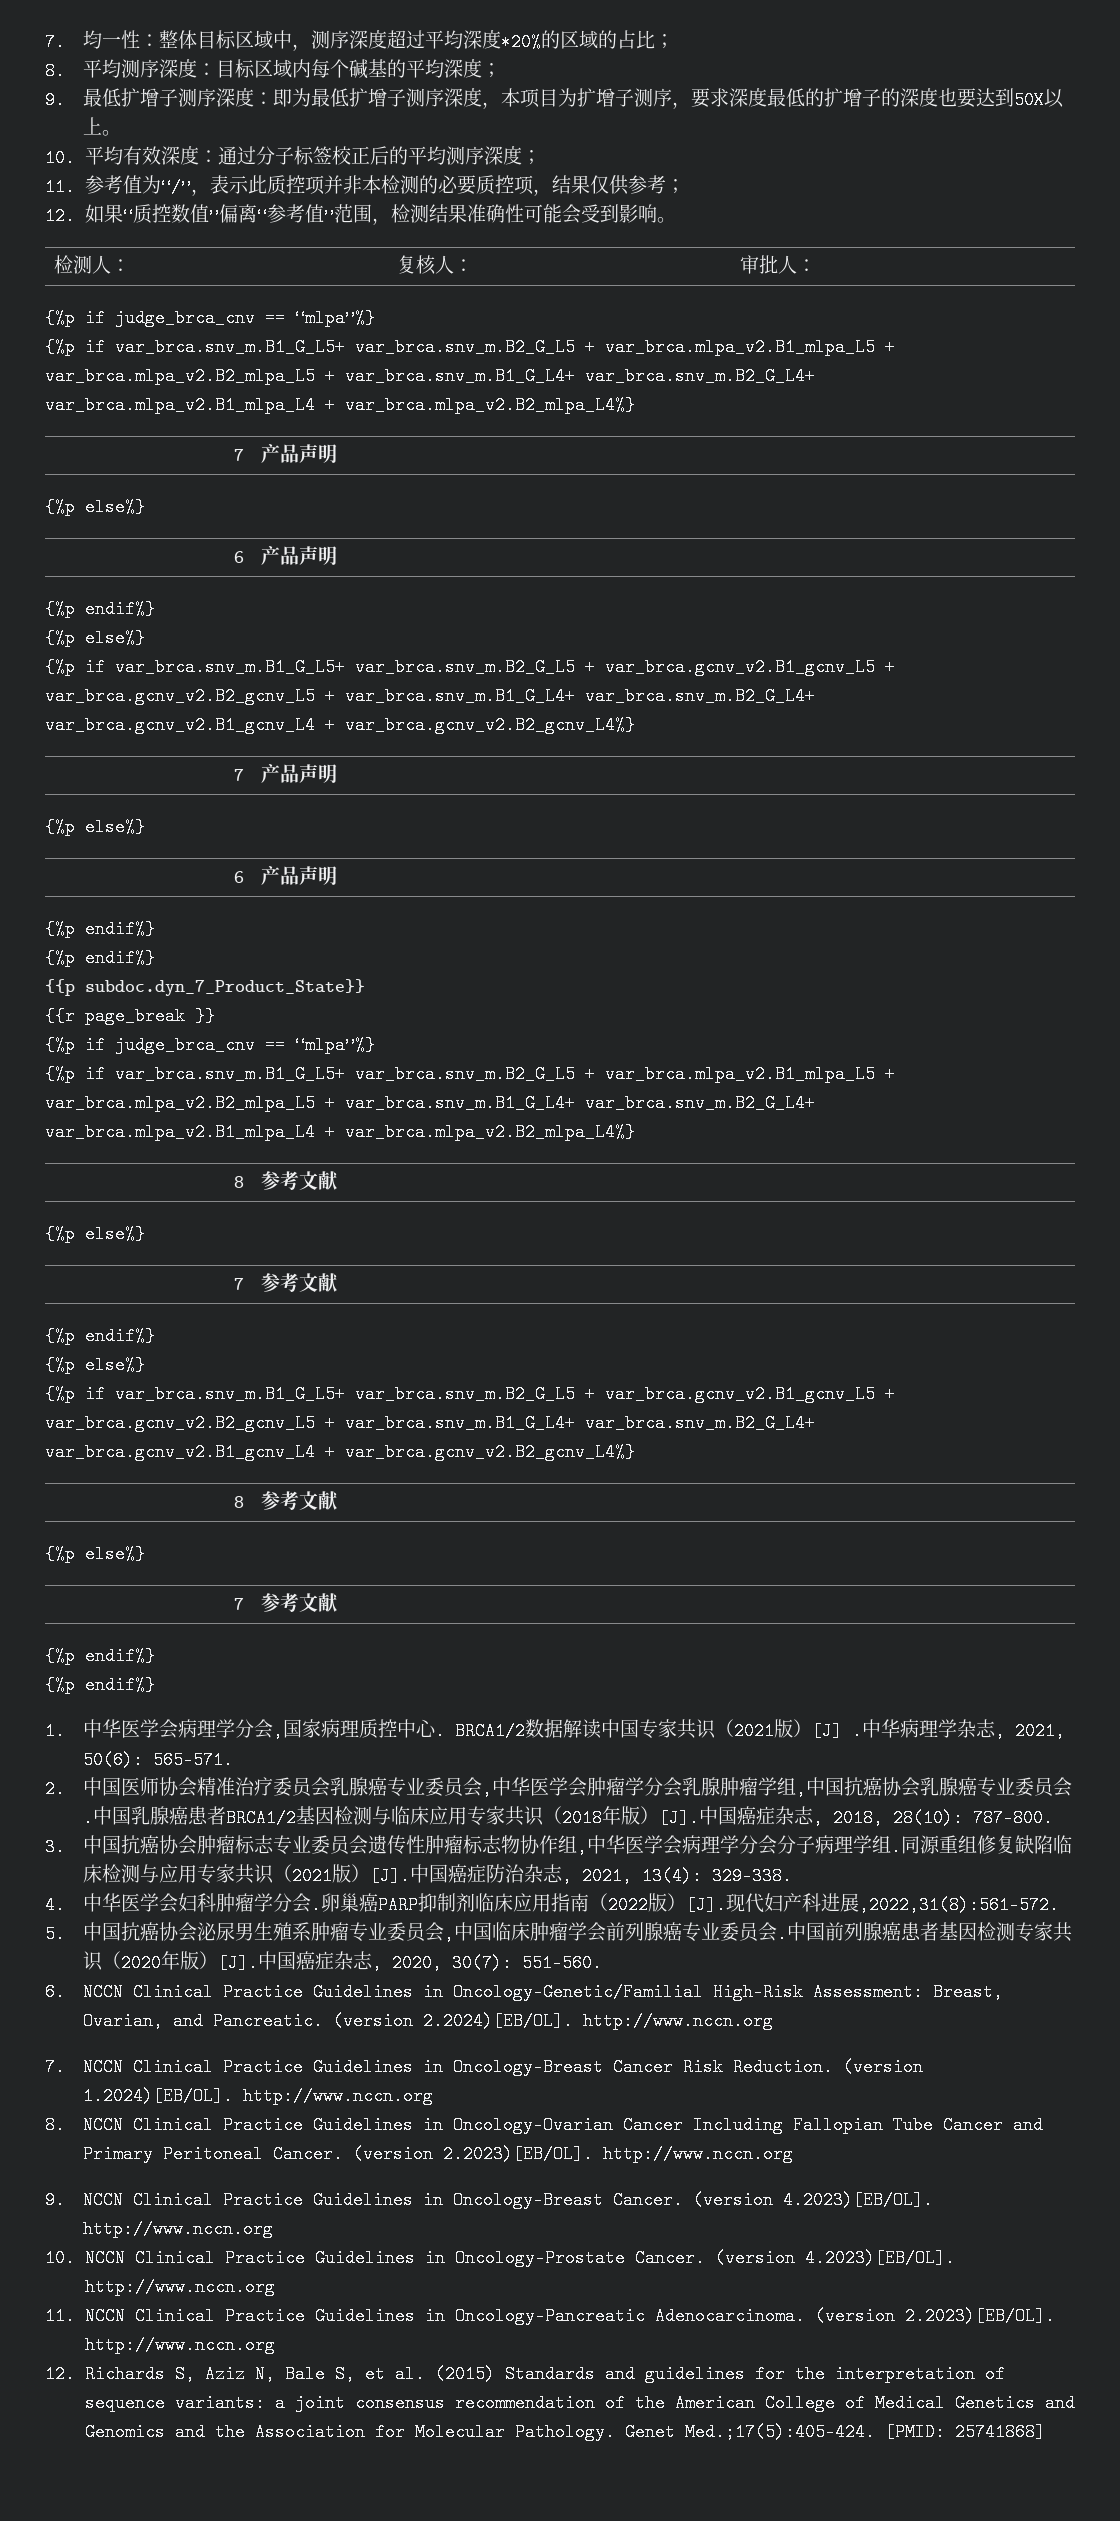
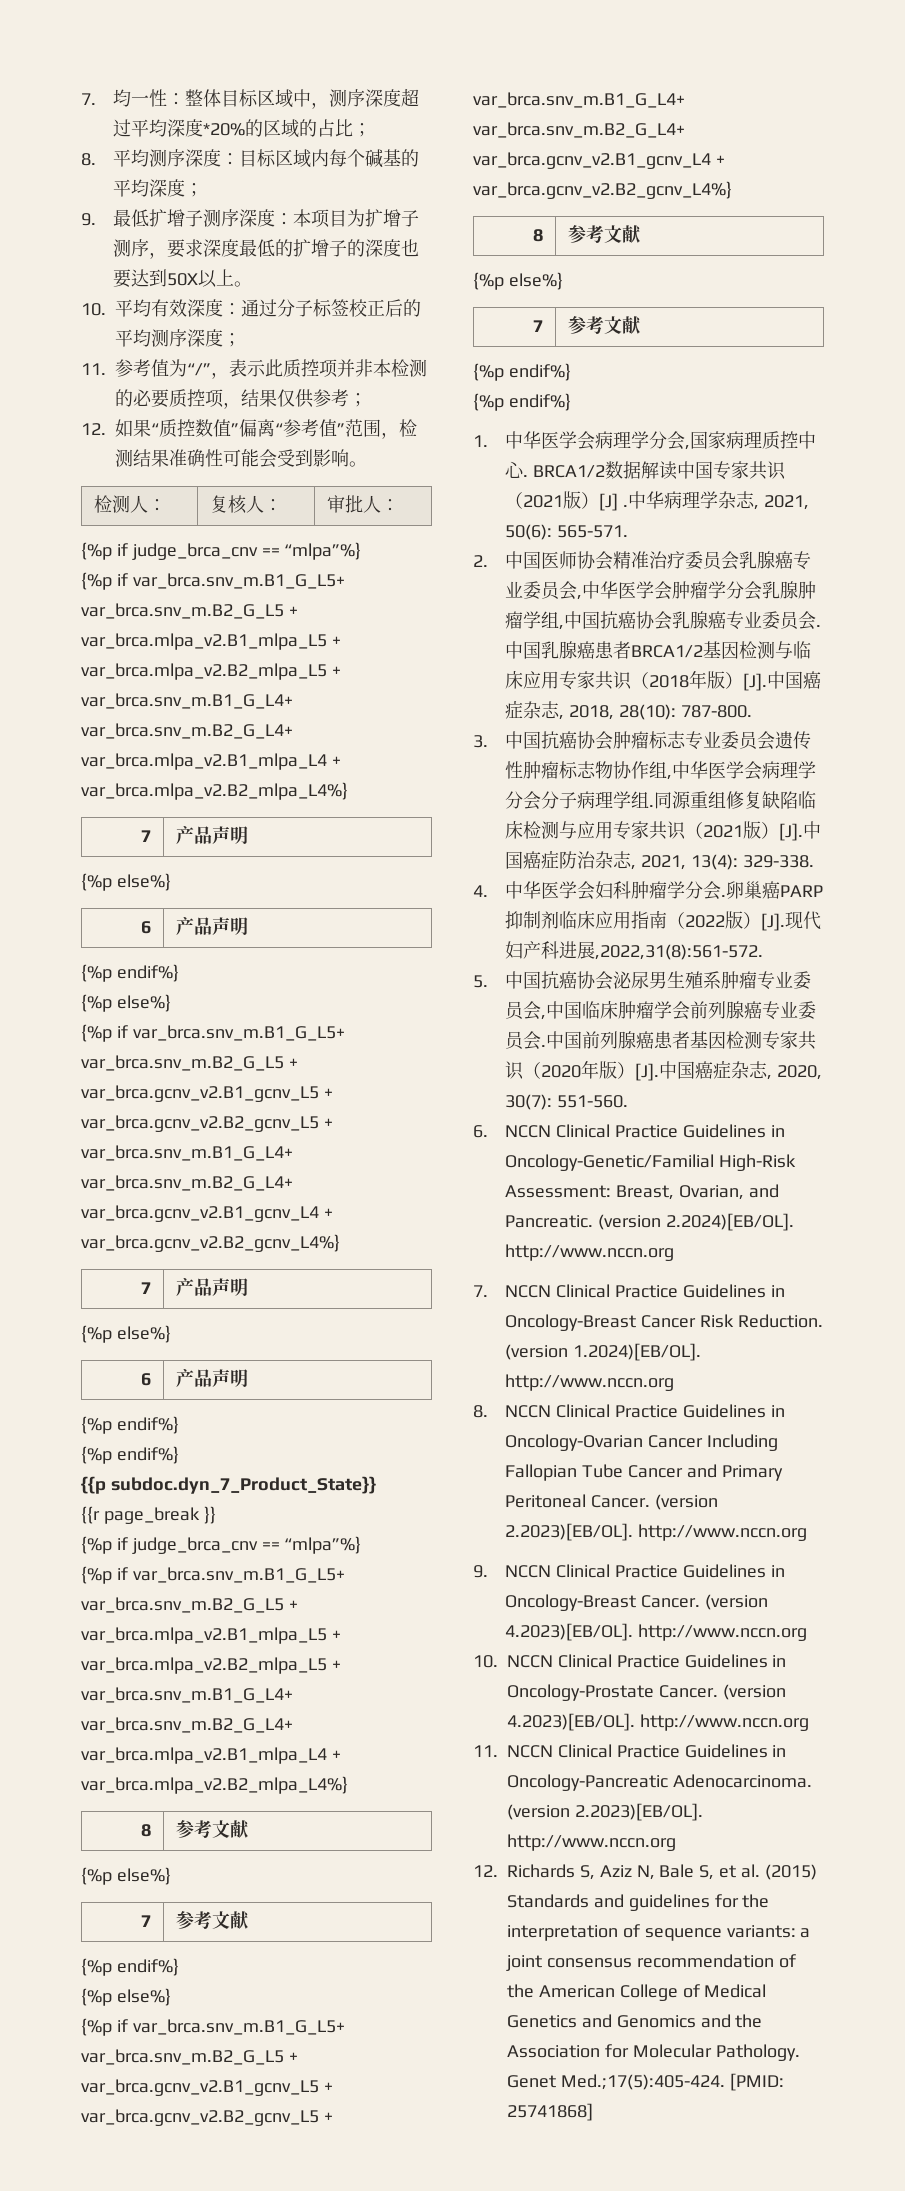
[272,88,501,109] 即为最低扩增子测序深度， -> (294, 219) none

